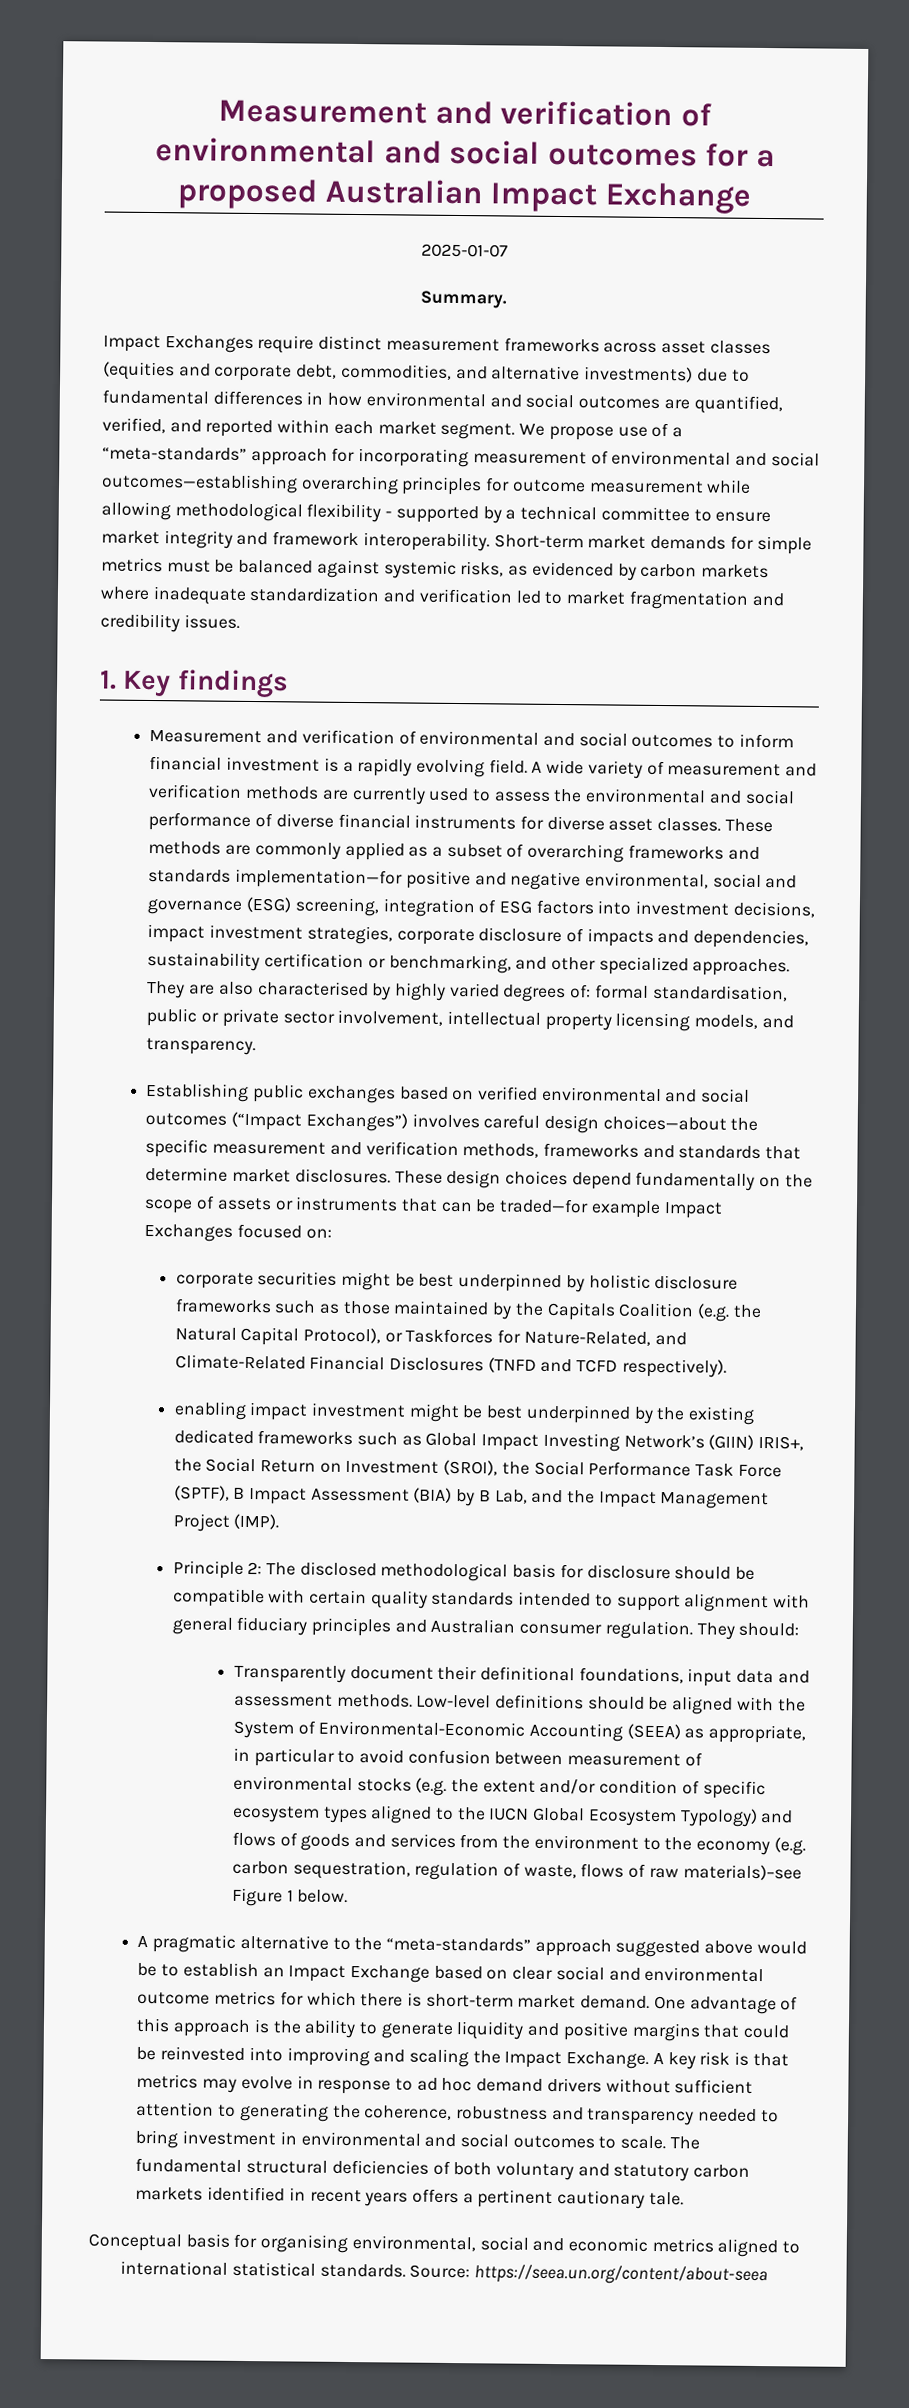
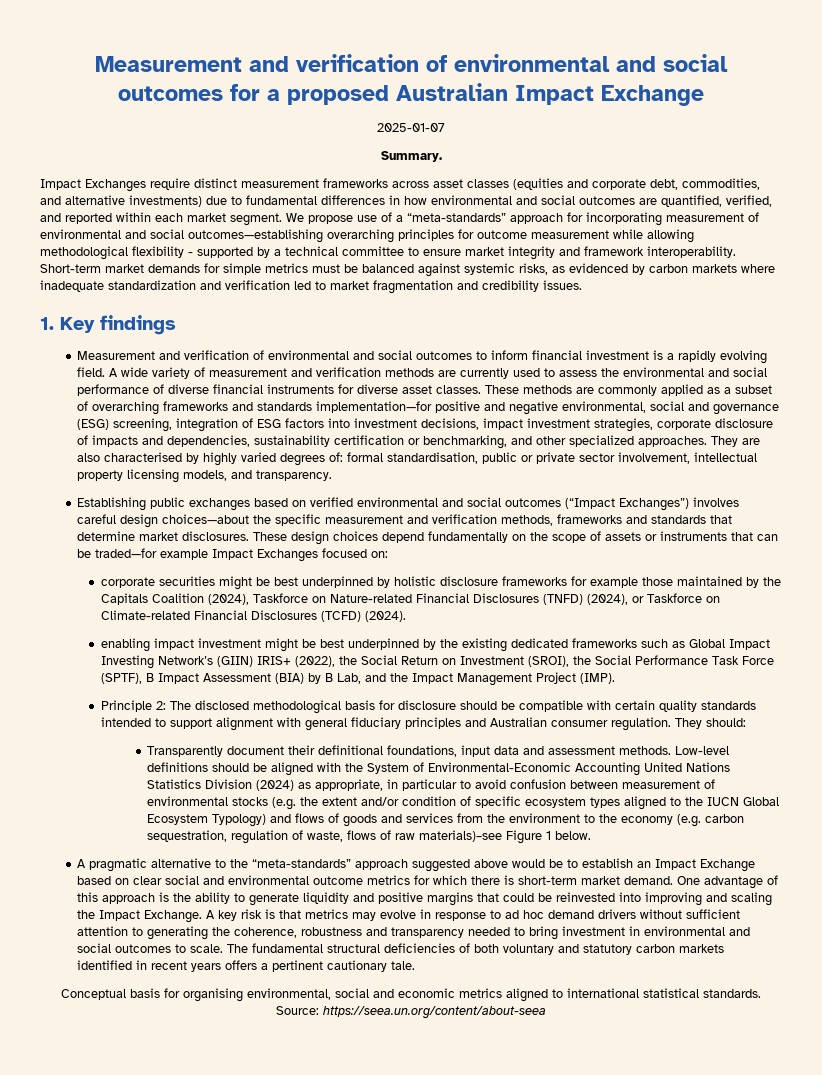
[274,1300,340,1314] such as -> [570,576,638,588] for example
[697,1303,762,1322] [174,1326,687,1346] [174,1354,727,1378] (e.g. the Natural Capital Protocol), or Taskforces for Nature-Related, and Climate-Related Financial Disclosures (TNFD and TCFD respectively). -> [207,593,720,605] [100,610,406,622] (2024), Taskforce on Nature-related Financial Disclosures (TNFD) (2024), or Taskforce on Climate-related Financial Disclosures (TCFD) (2024).
[758,1435,805,1451] IRIS+, -> [256,656,335,667] IRIS+ (2022),
[626,1723,681,1740] (SEEA) -> [644,762,731,772] [147,779,295,791] United Nations Statistics Division (2024)

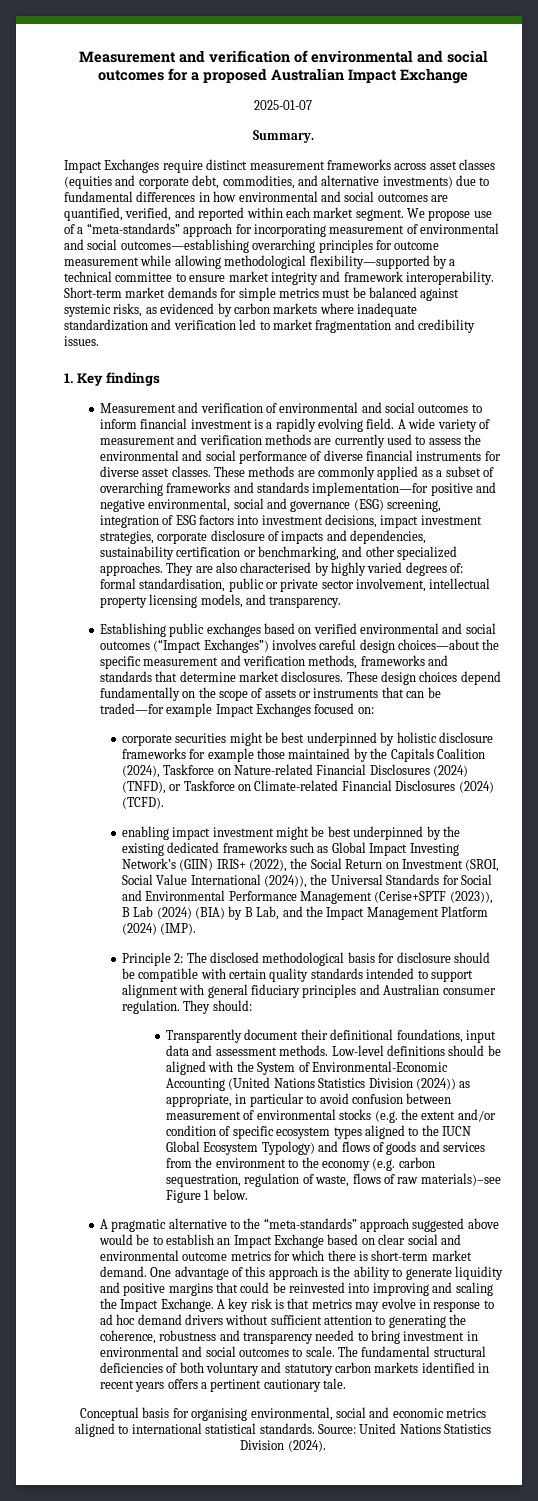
[132,246,253,258] flexibility - supported -> [309,255,430,269] flexibility—supported
[542,594,628,605] (TNFD) (2024), -> [433,765,469,777] [121,781,166,794] (2024) (TNFD),
[320,611,406,622] (TCFD) (2024). -> [458,781,494,793] [121,797,164,809] (2024) (TCFD).
[527,655,774,667] [100,673,271,684] (SROI), the Social Performance Task Force (SPTF), B Impact Assessment -> [465,859,500,872] [121,874,492,888] [121,890,493,904] [121,906,192,919] (SROI, Social Value International (2024)), the Universal Standards for Social and Environmental Performance Management (Cerise+SPTF (2023)), B Lab (2024)
[535,672,576,684] Project -> [441,906,489,917] [121,923,157,935] Platform (2024)
[644,762,731,772] [147,779,295,791] United Nations Statistics Division (2024) -> [228,1077,456,1090] (United Nations Statistics Division (2024))
[323,1006,546,1019] https://seea.un.org/content/about-seea -> [359,1423,491,1434] [240,1440,326,1452] United Nations Statistics Division (2024).

